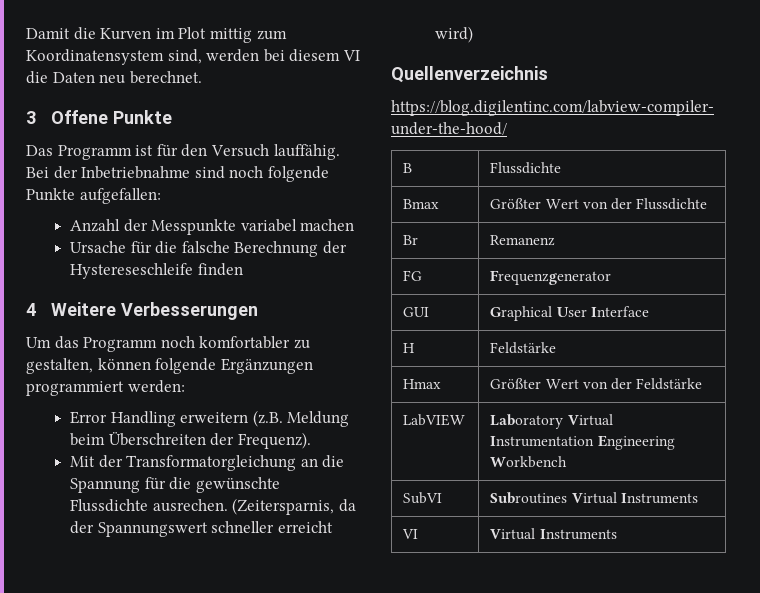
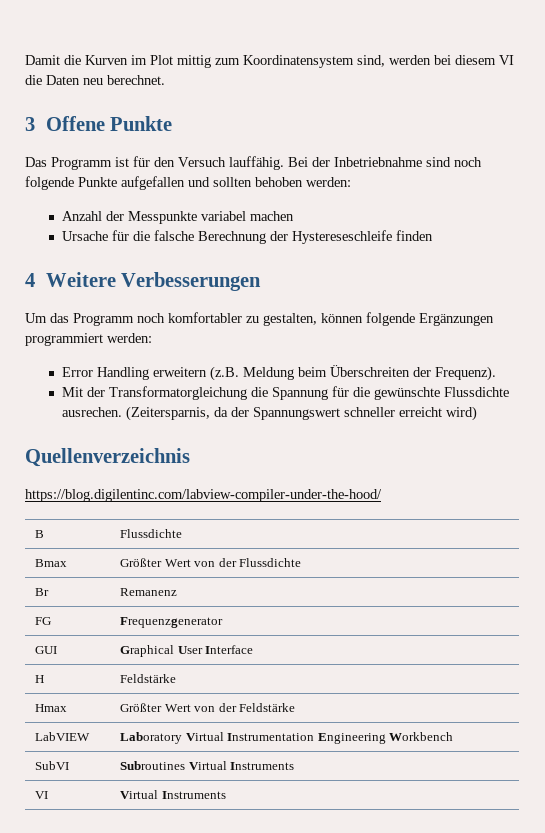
[79,188,161,204] aufgefallen: -> [121,176,351,190] aufgefallen und sollten behoben werden:
[300,458,318,467] an -> (247, 393) none

